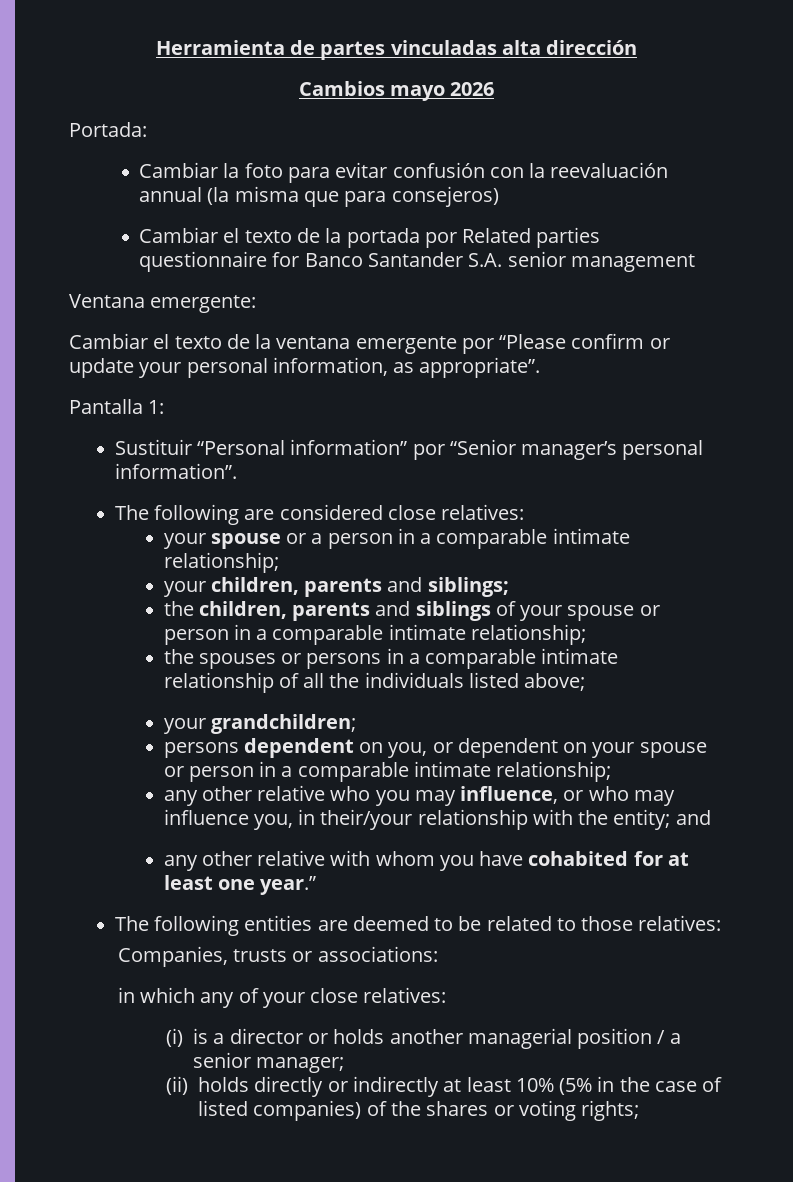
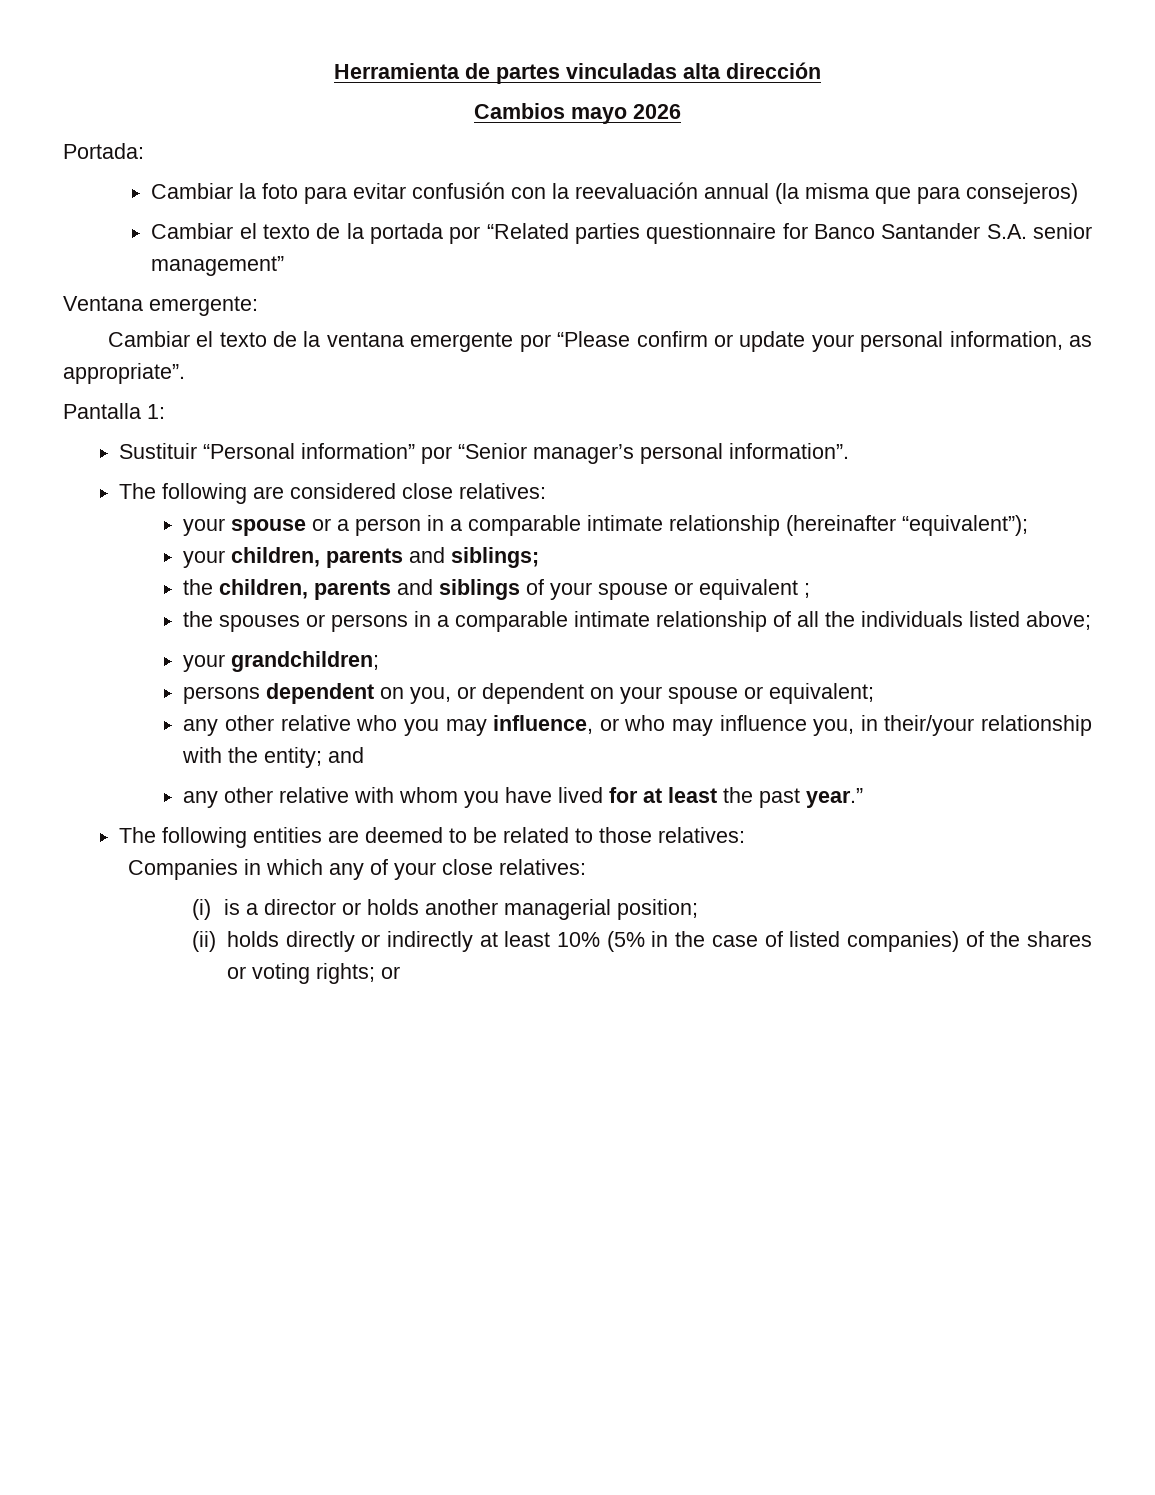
[462,228,532,243] Related -> [486,223,569,239] “Related
[570,254,695,272] management -> [151,256,285,276] management”
[163,552,279,573] relationship; -> [669,515,1029,536] relationship (hereinafter “equivalent”);
[163,624,586,645] person in a comparable intimate relationship; -> [699,579,811,600] equivalent ;
[188,761,612,782] person in a comparable intimate relationship; -> [769,683,875,704] equivalent;
[528,851,629,866] cohabited -> [558,787,604,803] lived
[217,879,255,890] one -> [723,787,801,808] the past
[117,946,438,967] Companies, trusts or associations: // -> [127,859,238,880] Companies
[577,1028,681,1049] [193,1052,345,1073] position / a senior manager; -> [617,899,699,920] position;
(640, 1110) none -> [380,966,400,979] or

